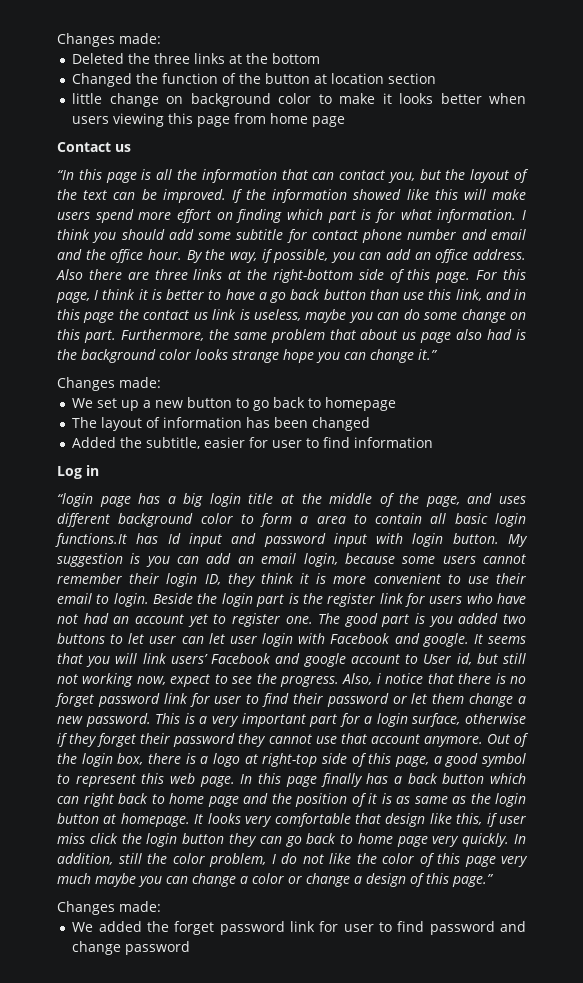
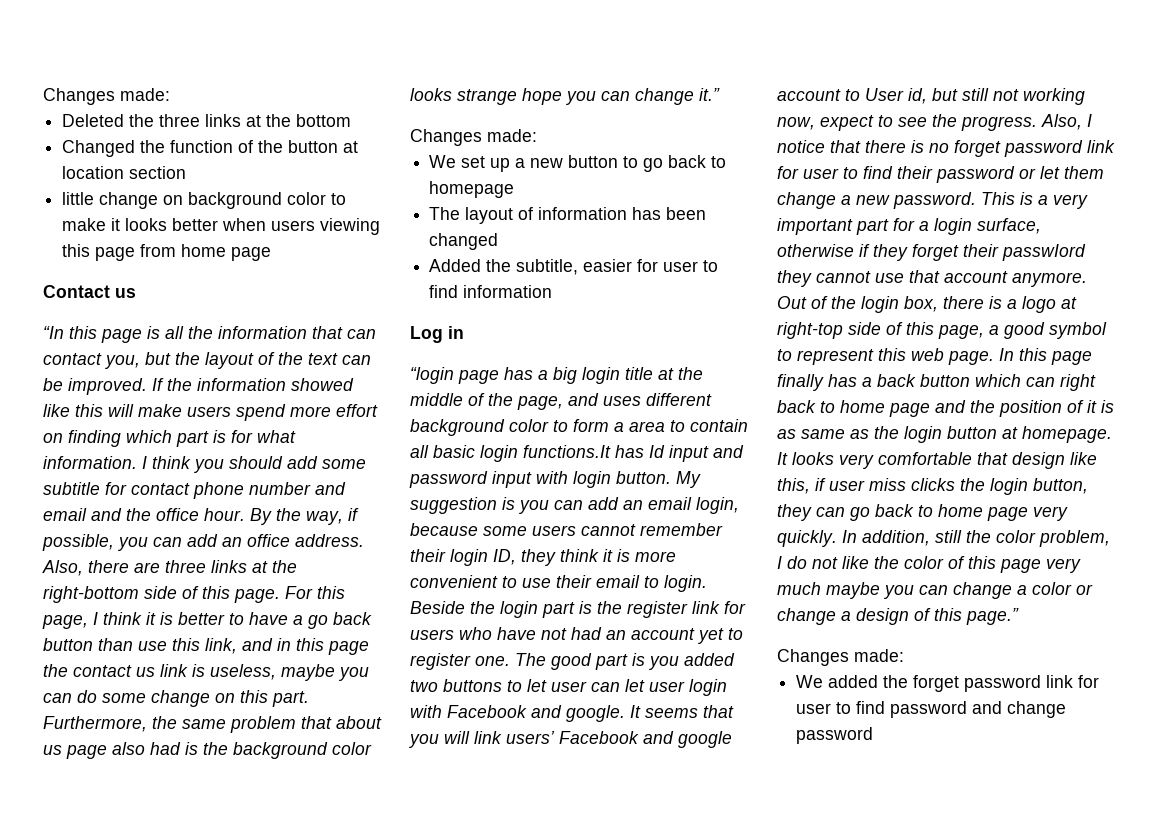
[56,269,83,280] Also -> [42,560,83,576] Also,
[376,673,381,684] i -> [1087,114,1092,127] I
[173,733,236,747] password -> [1002,244,1086,261] passwIord
[89,833,225,847] click the login button -> [911,478,1088,495] clicks the login button,

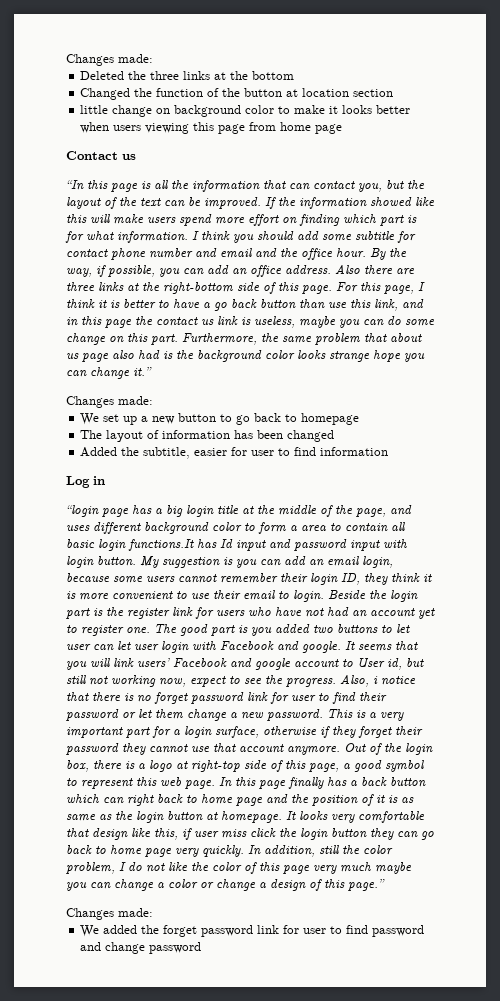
[42,560,83,576] Also, -> [335,264,360,274] Also
[1087,114,1092,127] I -> [373,676,378,684] i
[1002,244,1086,261] passwIord -> [66,743,119,755] password
[911,478,1088,495] clicks the login button, -> [250,828,367,840] click the login button

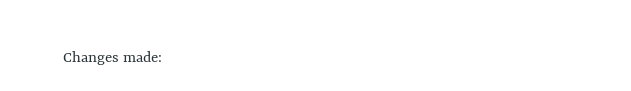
[66,54,153,66] [80,71,295,80] [80,88,394,100] [80,105,411,117] [80,122,343,134] [66,151,136,160] [66,180,425,192] [66,197,435,209] [66,214,417,226] [65,231,416,243] [66,248,407,260] [66,264,415,277] [66,282,425,294] [66,299,424,311] [66,316,435,328] [66,333,422,345] [66,350,425,362] [66,367,152,379] [66,396,153,408] [80,413,360,425] [80,430,335,442] [80,447,389,459] [66,476,105,488] [66,505,412,517] [66,522,405,534] [66,539,407,551] [66,556,393,568] [66,573,432,585] [66,590,418,602] [66,607,435,619] [66,624,410,636] [66,641,418,653] [66,658,424,670] [66,674,416,687] [66,692,387,704] [66,709,404,721] [66,726,423,738] [66,743,433,755] [66,760,424,772] [66,777,426,789] [66,794,414,806] [66,811,425,823] [66,828,434,840] [66,845,393,857] [66,862,412,874] [66,879,385,891] [66,908,153,920] [80,925,425,937] [80,942,202,954] Changes made: // Deleted the three links at the bottom // Changed the function of the button at location section // little change on background color to make it looks better when users viewing this page from home page // Contact us // “In this page is all the information that can contact you, but the layout of the text can be improved. If the information showed like this will make users spend more effort on finding which part is for what information. I think you should add some subtitle for contact phone number and email and the office hour. By the way, if possible, you can add an office address. Also there are three links at the right-bottom side of this page. For this page, I think it is better to have a go back button than use this link, and in this page the contact us link is useless, maybe you can do some change on this part. Furthermore, the same problem that about us page also had is the background color looks strange hope you can change it.” // Changes made: // We set up a new button to go back to homepage // The layout of information has been changed // Added the subtitle, easier for user to find information // Log in // “login page has a big login title at the middle of the page, and uses different background color to form a area to contain all basic login functions.It has Id input and password input with login button. My suggestion is you can add an email login, because some users cannot remember their login ID, they think it is more convenient to use their email to login. Beside the login part is the register link for users who have not had an account yet to register one. The good part is you added two buttons to let user can let user login with Facebook and google. It seems that you will link users’ Facebook and google account to User id, but still not working now, expect to see the progress. Also, i notice that there is no forget password link for user to find their password or let them change a new password. This is a very important part for a login surface, otherwise if they forget their password they cannot use that account anymore. Out of the login box, there is a logo at right-top side of this page, a good symbol to represent this web page. In this page finally has a back button which can right back to home page and the position of it is as same as the login button at homepage. It looks very comfortable that design like this, if user miss click the login button they can go back to home page very quickly. In addition, still the color problem, I do not like the color of this page very much maybe you can change a color or change a design of this page.” // Changes made: // We added the forget password link for user to find password and change password -> [63,51,163,65] Changes made:

